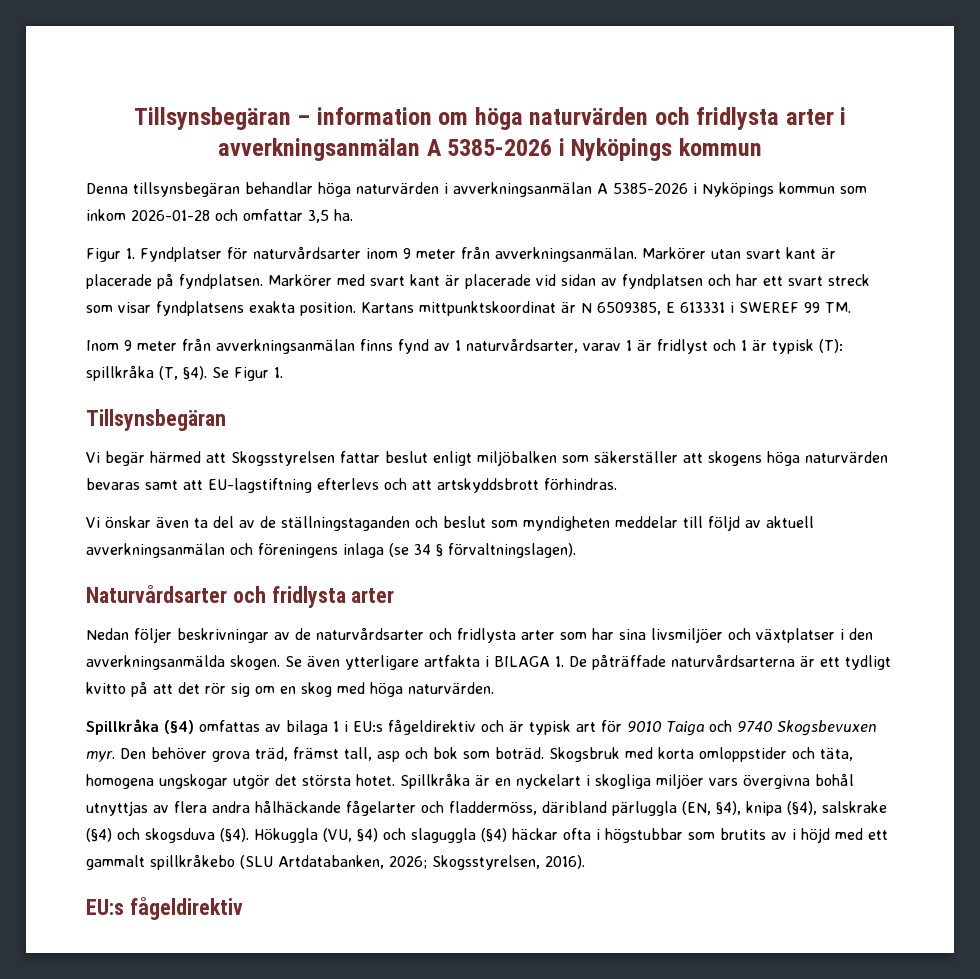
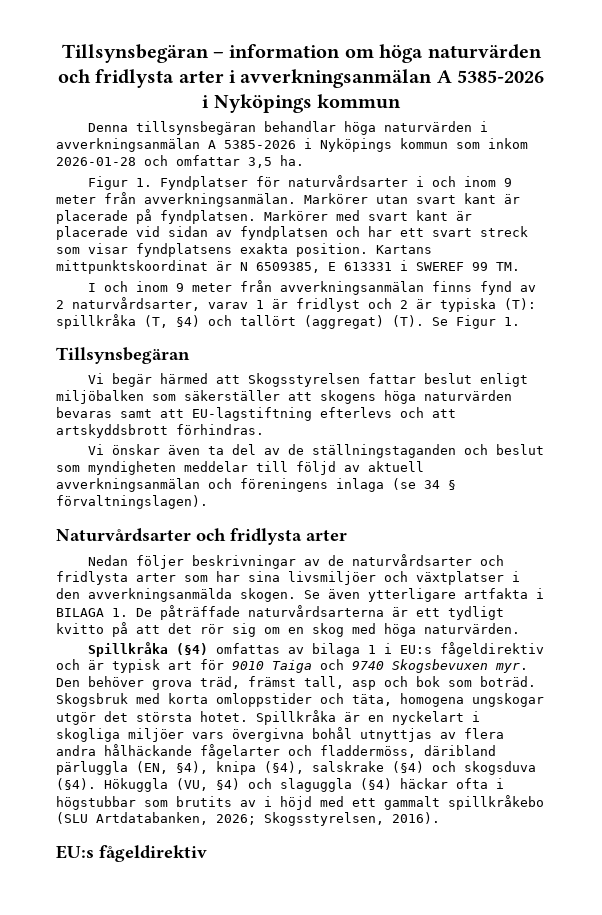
(361, 252) none -> [415,176,456,187] i och
[86,340,119,351] Inom -> [87,281,168,292] I och inom
[455,340,461,351] 1 -> [56,300,64,309] 2
[741,339,843,354] [86,365,207,381] 1 är typisk (T): spillkråka (T, §4). -> [400,298,536,312] [56,314,424,329] 2 är typiska (T): spillkråka (T, §4) och tallört (aggregat) (T).

